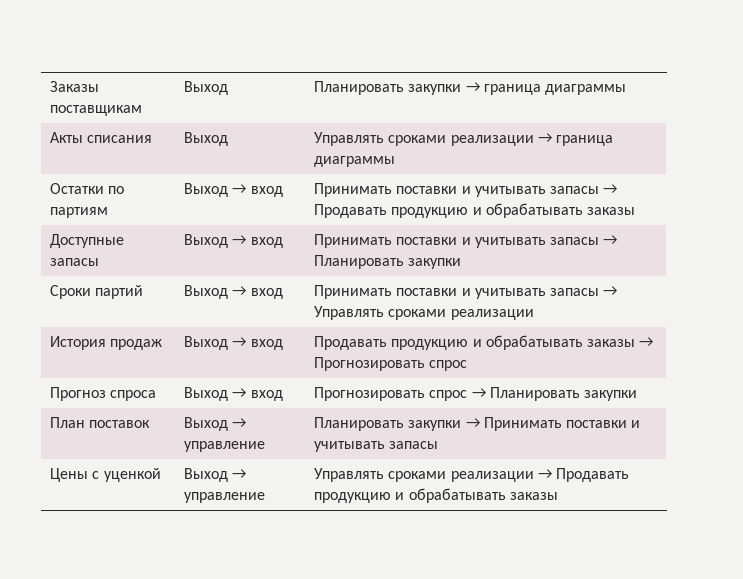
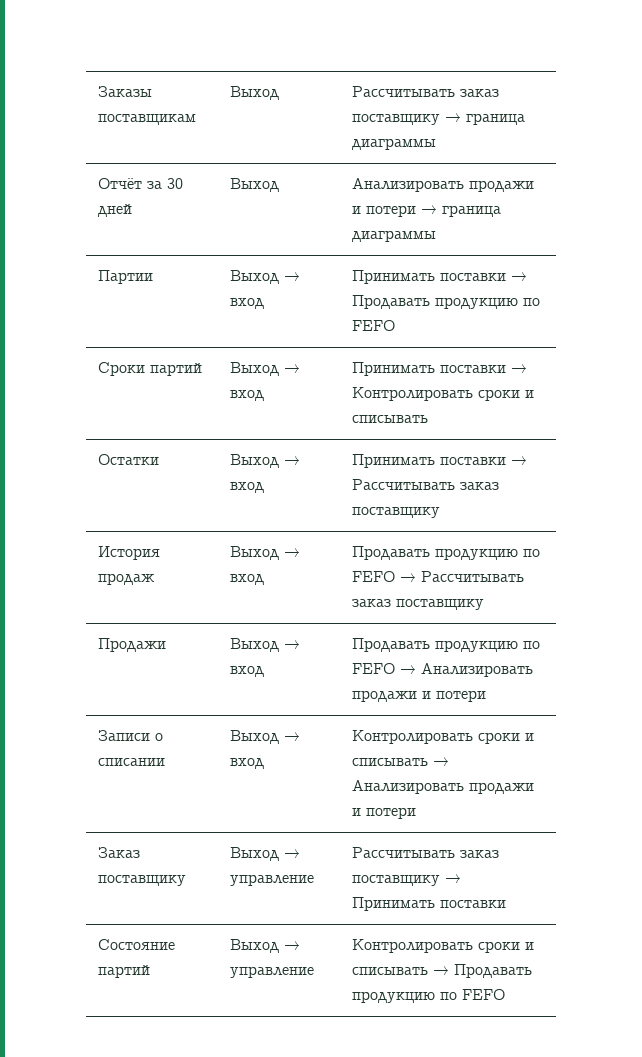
[314,81,626,95] [50,132,153,143] [184,132,229,146] [314,132,613,146] [314,156,396,167] [50,183,125,194] [50,207,109,218] [184,183,283,197] [314,183,618,197] [314,203,635,218] [50,234,125,248] [50,258,100,266] [184,234,283,248] [314,234,618,248] [314,255,462,269] Планировать закупки → граница диаграммы // Акты списания | Выход | Управлять сроками реализации → граница диаграммы // Остатки по партиям | Выход → вход | Принимать поставки и учитывать запасы → Продавать продукцию и обрабатывать заказы // Доступные запасы | Выход → вход | Принимать поставки и учитывать запасы → Планировать закупки -> [352,86,500,97] [352,113,526,125] [352,138,437,150] [98,178,184,189] [98,204,133,217] [230,178,280,192] [352,178,535,192] [352,205,502,217] [352,230,437,242] [98,270,154,284] [230,270,301,284] [230,298,265,309] [352,270,528,284] [352,295,541,309] [352,320,396,331] Рассчитывать заказ поставщику → граница диаграммы // Отчёт за 30 дней | Выход | Анализировать продажи и потери → граница диаграммы // Партии | Выход → вход | Принимать поставки → Продавать продукцию по FEFO
[461,286,618,299] [314,306,534,320] и учитывать запасы → Управлять сроками реализации -> [511,364,528,373] [352,387,535,401] [352,415,429,423] [98,454,160,465] [230,454,301,468] [230,482,265,493] [352,454,528,468] [352,479,500,490] [352,507,441,518] → Контролировать сроки и списывать // Остатки | Выход → вход | Принимать поставки → Рассчитывать заказ поставщику
[472,335,654,350] [314,357,468,371] [50,387,157,401] [184,387,283,401] [314,387,637,401] [50,417,151,428] [184,417,247,431] [184,441,266,452] [314,417,462,431] и обрабатывать заказы → Прогнозировать спрос // Прогноз спроса | Выход → вход | Прогнозировать спрос → Планировать закупки // План поставок | Выход → управление | Планировать закупки -> [523,549,541,557] [352,571,525,582] [352,599,485,610] [98,638,167,652] [230,638,301,652] [230,666,265,677] [352,638,541,652] [352,663,534,677] [352,690,487,702] [98,730,164,741] [98,758,166,766] [230,730,301,744] [230,758,265,769] [352,730,535,744] [352,757,450,766] [352,780,535,794] [352,807,417,819] [98,847,141,858] [98,875,187,886] [230,847,301,861] [230,874,315,886] [352,847,500,858] [352,875,441,886] по FEFO → Рассчитывать заказ поставщику // Продажи | Выход → вход | Продавать продукцию по FEFO → Анализировать продажи и потери // Записи о списании | Выход → вход | Контролировать сроки и списывать → Анализировать продажи и потери // Заказ поставщику | Выход → управление | Рассчитывать заказ поставщику
[631,420,641,428] [314,441,439,452] [50,468,161,482] [184,468,247,482] [184,492,266,503] [314,468,629,482] [314,488,558,503] и учитывать запасы // Цены с уценкой | Выход → управление | Управлять сроками реализации → Продавать продукцию и обрабатывать заказы -> [98,939,176,950] [98,965,151,978] [230,939,301,953] [230,966,315,978] [352,939,535,953] [352,964,533,978] [352,989,506,1003] // Состояние партий | Выход → управление | Контролировать сроки и списывать → Продавать продукцию по FEFO

